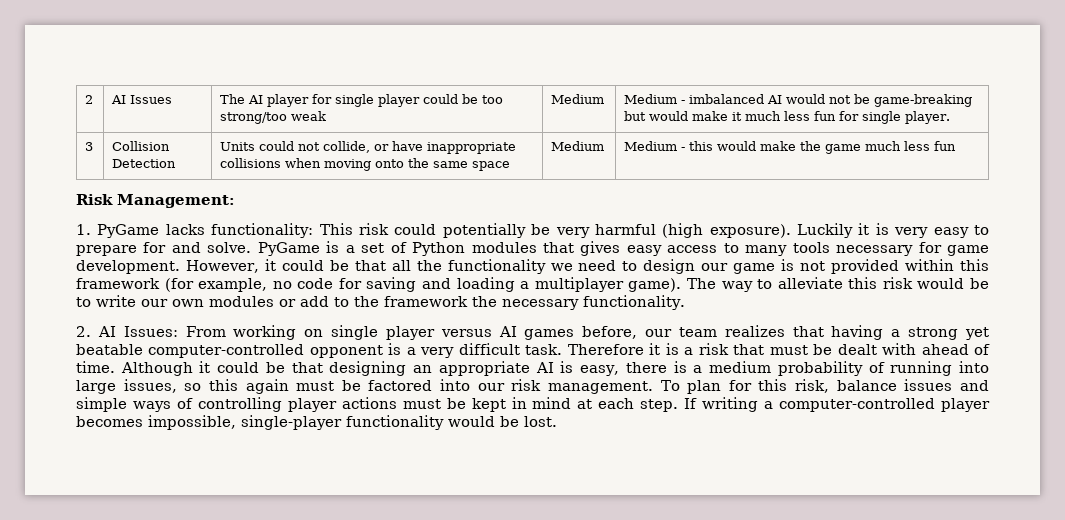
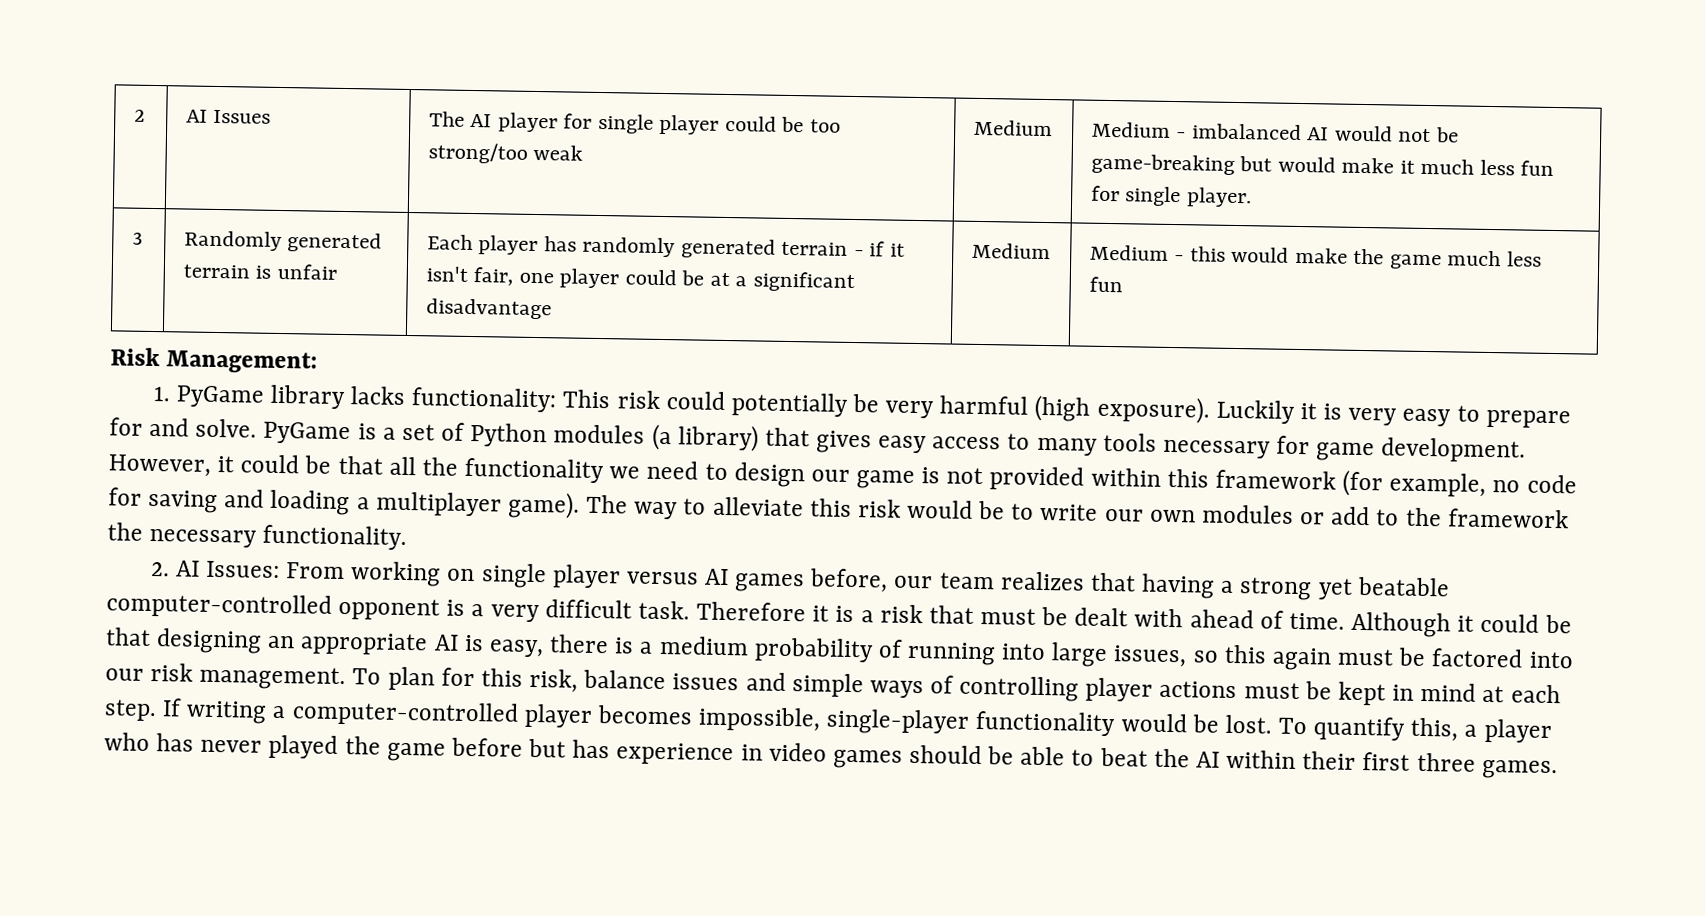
[112,141,171,151] [112,159,177,168] [220,141,517,154] [220,158,511,171] Collision Detection | Units could not collide, or have inappropriate collisions when moving onto the same space -> [183,230,383,253] [182,263,337,280] [426,234,905,259] [425,266,855,293] [425,298,552,320] Randomly generated terrain is unfair | Each player has randomly generated terrain - if it isn't fair, one player could be at a significant disadvantage
(160, 231) none -> [269,384,346,410] library
(537, 247) none -> [651,423,759,452] (a library)
(557, 421) none -> [1278,716,1552,744] [104,732,1558,780] To quantify this, a player who has never played the game before but has experience in video games should be able to beat the AI within their first three games.

